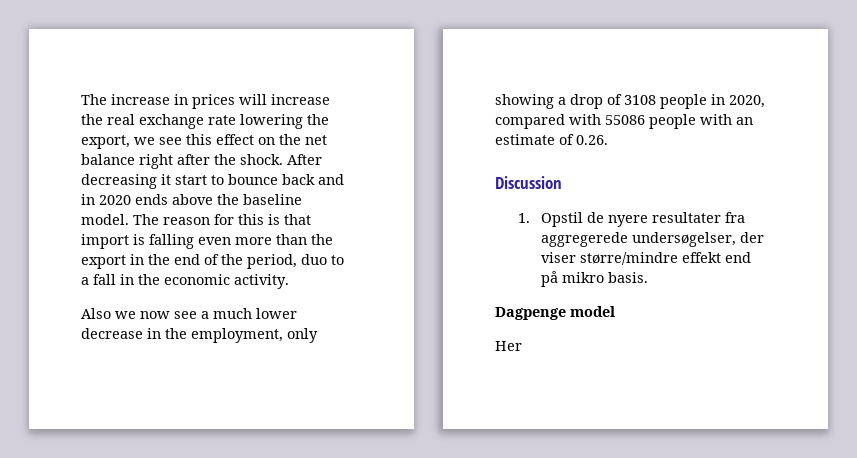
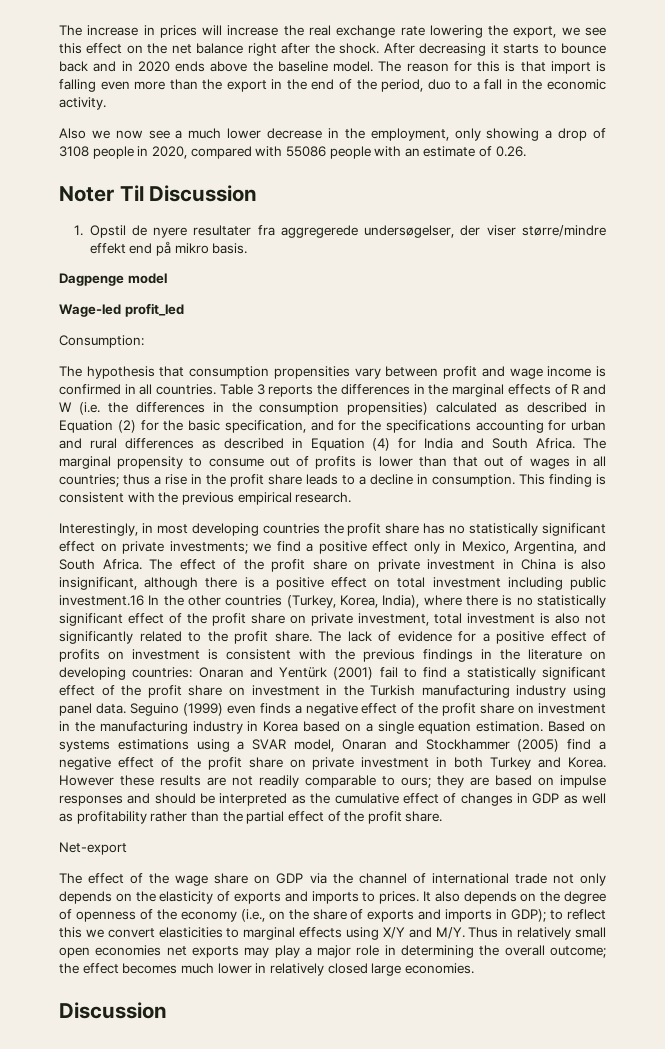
[175,175,207,185] start -> [503,44,540,54] starts
(608, 140) none -> [59,185,144,202] Noter Til
[495,341,522,351] Her -> [59,303,184,317] [59,335,144,348] [59,366,607,379] [59,384,607,397] [59,402,607,415] [59,420,606,433] [59,438,606,451] [59,456,606,469] [59,474,606,487] [59,492,352,505] [59,523,607,536] [59,541,607,554] [59,559,606,572] [59,577,606,590] [59,595,606,608] [59,613,606,626] [59,631,606,644] [59,649,606,662] [59,667,606,680] [59,685,606,698] [59,703,607,716] [59,721,606,734] [59,739,606,752] [59,757,606,770] [59,775,606,788] [59,793,606,806] [59,811,443,824] [59,842,127,855] [59,873,606,886] [59,891,606,904] [59,909,606,922] [59,927,606,940] [59,945,607,958] [59,963,474,976] [59,1002,167,1019] Wage-led profit_led // Consumption: // The hypothesis that consumption propensities vary between profit and wage income is confirmed in all countries. Table 3 reports the differences in the marginal effects of R and W (i.e. the differences in the consumption propensities) calculated as described in Equation (2) for the basic specification, and for the specifications accounting for urban and rural differences as described in Equation (4) for India and South Africa. The marginal propensity to consume out of profits is lower than that out of wages in all countries; thus a rise in the profit share leads to a decline in consumption. This finding is consistent with the previous empirical research. // Interestingly, in most developing countries the profit share has no statistically significant effect on private investments; we find a positive effect only in Mexico, Argentina, and South Africa. The effect of the profit share on private investment in China is also insignificant, although there is a positive effect on total investment including public investment.16 In the other countries (Turkey, Korea, India), where there is no statistically significant effect of the profit share on private investment, total investment is also not significantly related to the profit share. The lack of evidence for a positive effect of profits on investment is consistent with the previous findings in the literature on developing countries: Onaran and Yentürk (2001) fail to find a statistically significant effect of the profit share on investment in the Turkish manufacturing industry using panel data. Seguino (1999) even finds a negative effect of the profit share on investment in the manufacturing industry in Korea based on a single equation estimation. Based on systems estimations using a SVAR model, Onaran and Stockhammer (2005) find a negative effect of the profit share on private investment in both Turkey and Korea. However these results are not readily comparable to ours; they are based on impulse responses and should be interpreted as the cumulative effect of changes in GDP as well as profitability rather than the partial effect of the profit share. // Net-export // The effect of the wage share on GDP via the channel of international trade not only depends on the elasticity of exports and imports to prices. It also depends on the degree of openness of the economy (i.e., on the share of exports and imports in GDP); to reflect this we convert elasticities to marginal effects using X/Y and M/Y. Thus in relatively small open economies net exports may play a major role in determining the overall outcome; the effect becomes much lower in relatively closed large economies. // Discussion

